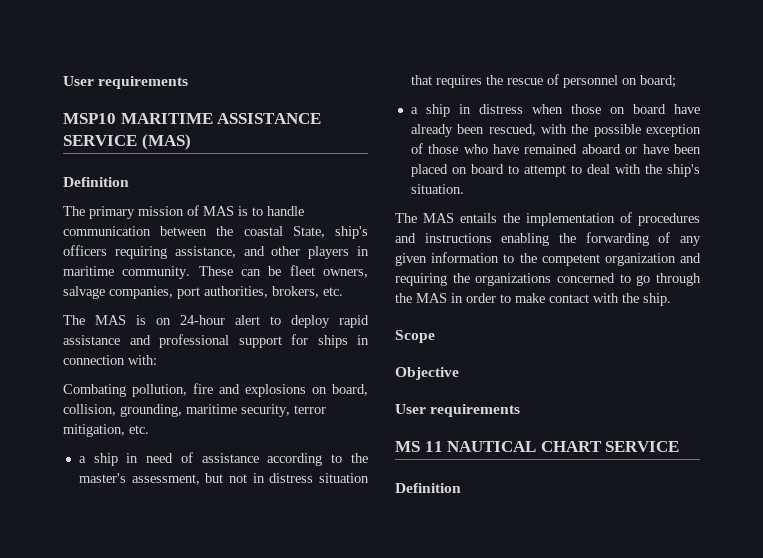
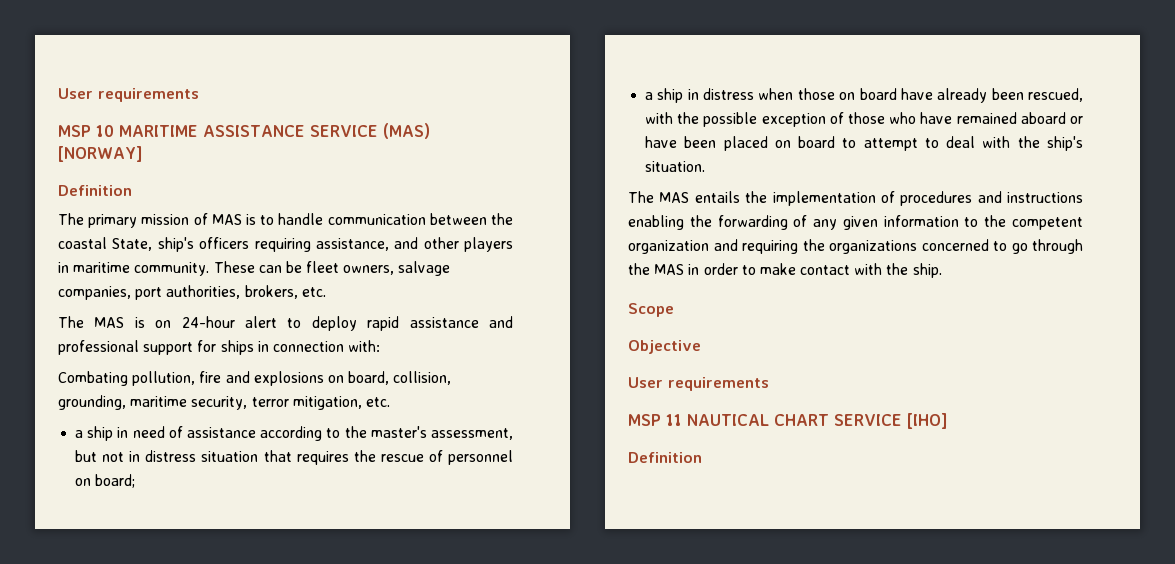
[63,76,189,89] [63,113,116,124] User requirements // MSP10 -> [58,88,199,102] [58,125,114,137] User requirements // MSP 10
(191, 142) none -> [58,146,143,162] [NORWAY]
[395,441,420,452] MS -> [628,414,661,426] MSP
(680, 446) none -> [907,413,948,429] [IHO]

